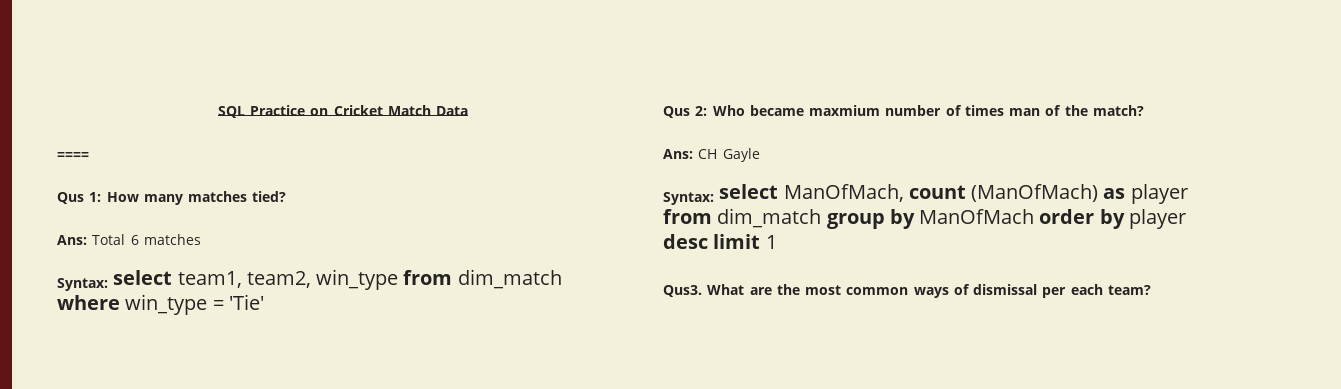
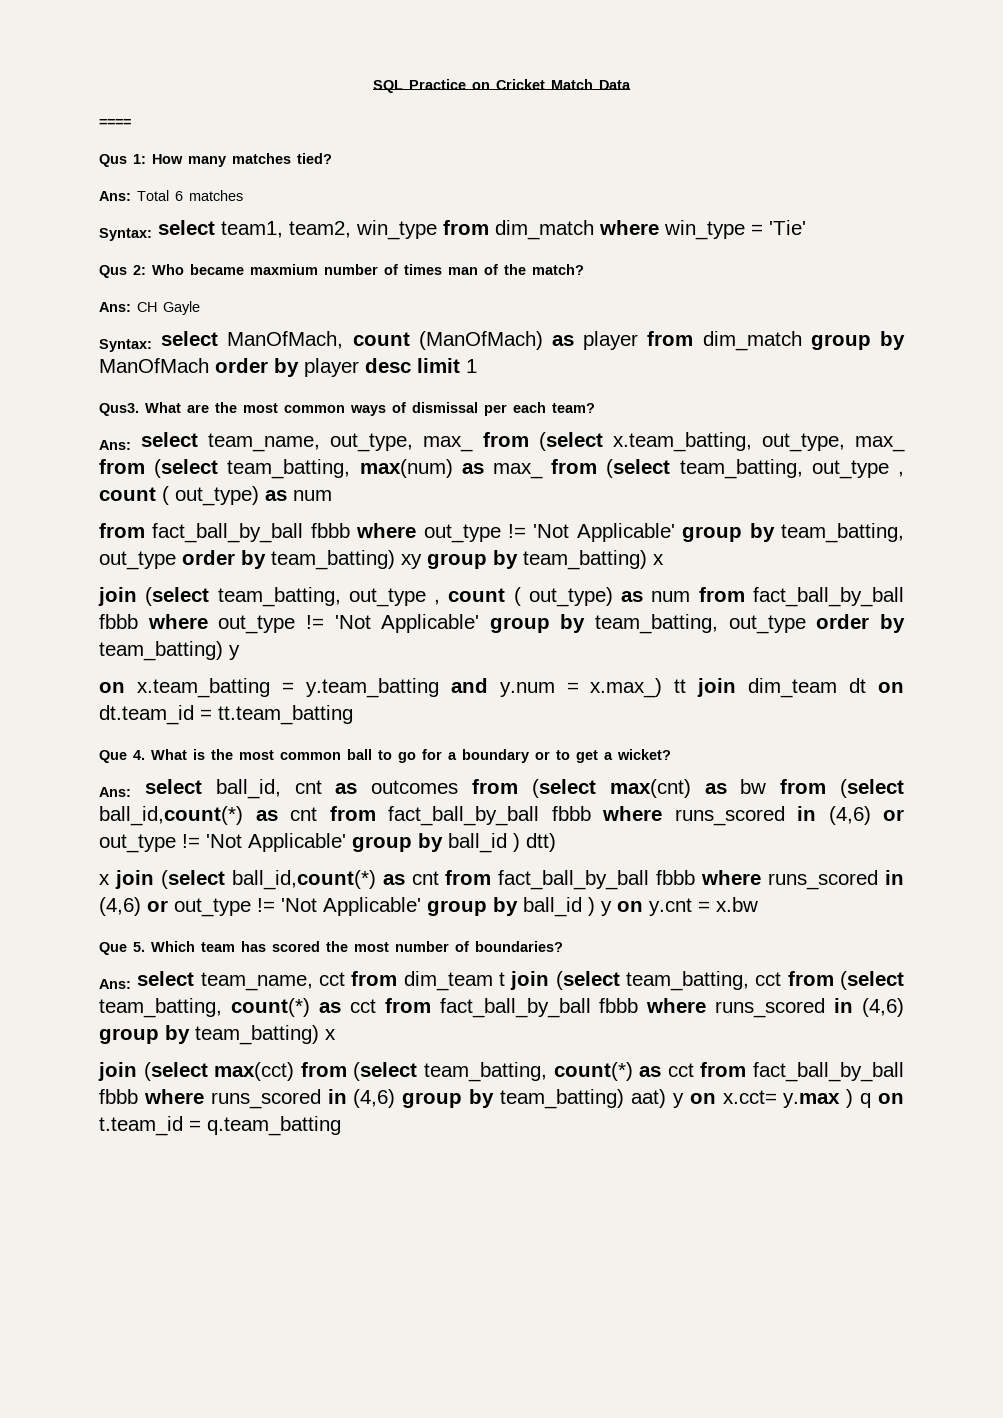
(1151, 290) none -> [99,432,905,452] [99,459,905,479] [99,486,332,506] [99,523,904,543] [99,550,664,570] [98,587,904,607] [99,614,905,634] [99,641,240,661] [99,678,904,698] [99,705,353,725] [99,749,671,763] [99,779,905,799] [99,806,904,826] [99,833,556,853] [99,870,904,890] [99,897,758,917] [99,941,563,955] [99,971,905,991] [99,998,904,1018] [99,1025,336,1045] [98,1062,905,1082] [99,1089,905,1109] [99,1116,341,1136] // Ans: select team_name, out_type, max_ from (select x.team_batting, out_type, max_ from (select team_batting, max(num) as max_ from (select team_batting, out_type , count ( out_type) as num // from fact_ball_by_ball fbbb where out_type != 'Not Applicable' group by team_batting, out_type order by team_batting) xy group by team_batting) x // join (select team_batting, out_type , count ( out_type) as num from fact_ball_by_ball fbbb where out_type != 'Not Applicable' group by team_batting, out_type order by team_batting) y // on x.team_batting = y.team_batting and y.num = x.max_) tt join dim_team dt on dt.team_id = tt.team_batting // Que 4. What is the most common ball to go for a boundary or to get a wicket? // Ans: select ball_id, cnt as outcomes from (select max(cnt) as bw from (select ball_id,count(*) as cnt from fact_ball_by_ball fbbb where runs_scored in (4,6) or out_type != 'Not Applicable' group by ball_id ) dtt) // x join (select ball_id,count(*) as cnt from fact_ball_by_ball fbbb where runs_scored in (4,6) or out_type != 'Not Applicable' group by ball_id ) y on y.cnt = x.bw // Que 5. Which team has scored the most number of boundaries? // Ans: select team_name, cct from dim_team t join (select team_batting, cct from (select team_batting, count(*) as cct from fact_ball_by_ball fbbb where runs_scored in (4,6) group by team_batting) x // join (select max(cct) from (select team_batting, count(*) as cct from fact_ball_by_ball fbbb where runs_scored in (4,6) group by team_batting) aat) y on x.cct= y.max ) q on t.team_id = q.team_batting

